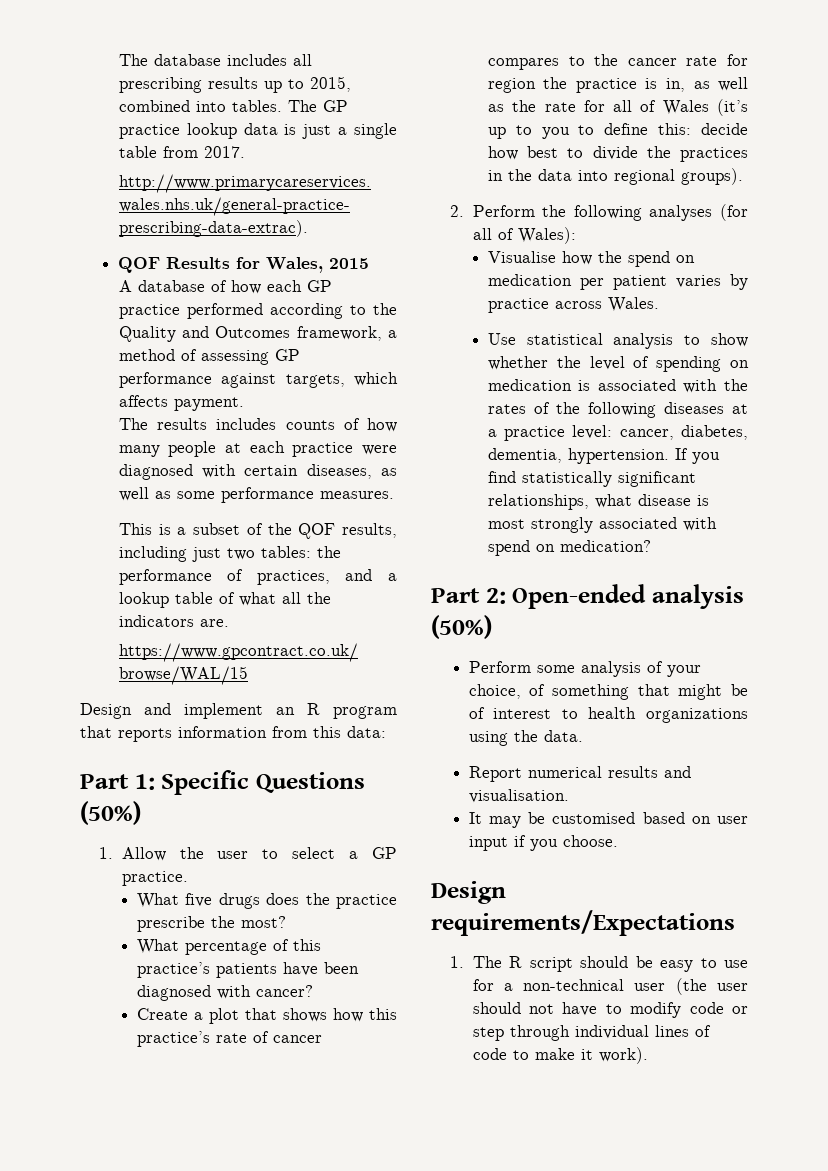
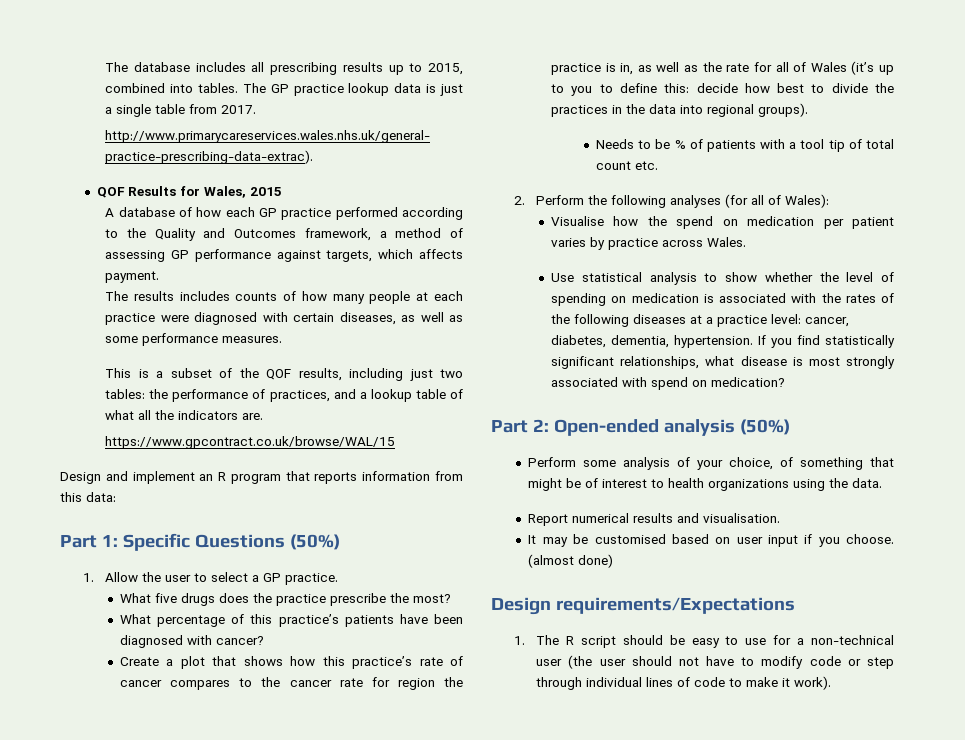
(743, 176) none -> [596,139,894,152] [596,161,659,170] // Needs to be % of patients with a tool tip of total count etc.
(618, 841) none -> [528,554,614,568] (almost done)

